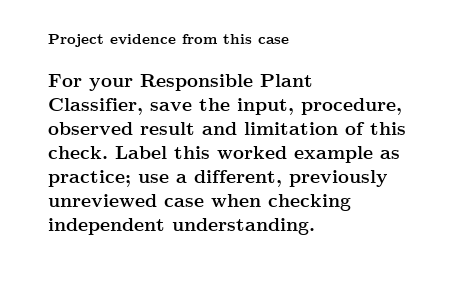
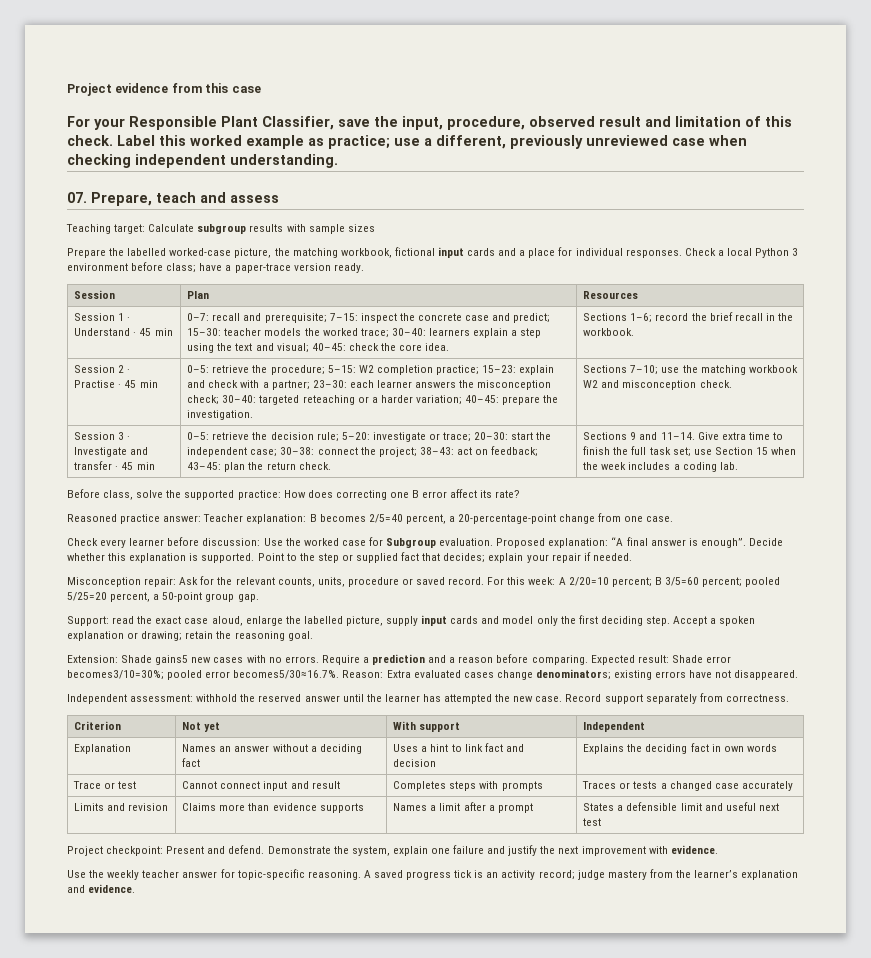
(315, 226) none -> [67,192,279,206] [66,224,375,234] [67,247,799,258] [67,262,364,273] [74,290,116,299] [187,291,210,299] [583,291,639,299] [74,313,131,321] [74,328,173,336] [187,313,551,323] [187,328,542,338] [187,343,450,353] [583,312,793,323] [583,328,635,336] [74,365,131,373] [74,380,158,388] [187,365,555,375] [187,380,552,390] [187,395,559,405] [187,410,254,420] [583,365,798,375] [583,380,732,390] [74,432,131,440] [74,447,149,457] [74,461,155,470] [187,432,552,442] [187,446,539,457] [187,462,331,472] [583,432,783,440] [583,446,797,457] [583,462,738,472] [67,489,521,500] [67,513,674,524] [67,537,783,548] [67,552,632,563] [67,576,781,587] [67,592,259,602] [67,615,756,626] [67,631,313,641] [67,654,731,665] [67,669,799,680] [67,693,789,704] [74,721,122,730] [182,722,221,732] [393,721,461,732] [583,722,646,732] [74,744,132,754] [182,744,362,754] [182,758,201,767] [393,743,524,752] [393,759,437,767] [583,743,777,754] [73,781,137,789] [182,781,340,791] [393,781,543,791] [582,781,793,791] [74,803,169,811] [182,803,364,813] [393,802,533,813] [583,802,779,811] [583,818,602,826] [67,845,718,856] [67,869,799,880] [67,884,136,893] // 07. Prepare, teach and assess // Teaching target: Calculate subgroup results with sample sizes // Prepare the labelled worked-case picture, the matching workbook, fictional input cards and a place for individual responses. Check a local Python 3 environment before class; have a paper-trace version ready. // Session | Plan | Resources // Session 1 · Understand · 45 min | 0–7: recall and prerequisite; 7–15: inspect the concrete case and predict; 15–30: teacher models the worked trace; 30–40: learners explain a step using the text and visual; 40–45: check the core idea. | Sections 1–6; record the brief recall in the workbook. // Session 2 · Practise · 45 min | 0–5: retrieve the procedure; 5–15: W2 completion practice; 15–23: explain and check with a partner; 23–30: each learner answers the misconception check; 30–40: targeted reteaching or a harder variation; 40–45: prepare the investigation. | Sections 7–10; use the matching workbook W2 and misconception check. // Session 3 · Investigate and transfer · 45 min | 0–5: retrieve the decision rule; 5–20: investigate or trace; 20–30: start the independent case; 30–38: connect the project; 38–43: act on feedback; 43–45: plan the return check. | Sections 9 and 11–14. Give extra time to finish the full task set; use Section 15 when the week includes a coding lab. // Before class, solve the supported practice: How does correcting one B error affect its rate? // Reasoned practice answer: Teacher explanation: B becomes 2/5=40 percent, a 20-percentage-point change from one case. // Check every learner before discussion: Use the worked case for Subgroup evaluation. Proposed explanation: “A final answer is enough”. Decide whether this explanation is supported. Point to the step or supplied fact that decides; explain your repair if needed. // Misconception repair: Ask for the relevant counts, units, procedure or saved record. For this week: A 2/20=10 percent; B 3/5=60 percent; pooled 5/25=20 percent, a 50-point group gap. // Support: read the exact case aloud, enlarge the labelled picture, supply input cards and model only the first deciding step. Accept a spoken explanation or drawing; retain the reasoning goal. // Extension: Shade gains5 new cases with no errors. Require a prediction and a reason before comparing. Expected result: Shade error becomes3/10=30%; pooled error becomes5/30≈16.7%. Reason: Extra evaluated cases change denominators; existing errors have not disappeared. // Independent assessment: withhold the reserved answer until the learner has attempted the new case. Record support separately from correctness. // Criterion | Not yet | With support | Independent // Explanation | Names an answer without a deciding fact | Uses a hint to link fact and decision | Explains the deciding fact in own words // Trace or test | Cannot connect input and result | Completes steps with prompts | Traces or tests a changed case accurately // Limits and revision | Claims more than evidence supports | Names a limit after a prompt | States a defensible limit and useful next test // Project checkpoint: Present and defend. Demonstrate the system, explain one failure and justify the next improvement with evidence. // Use the weekly teacher answer for topic-specific reasoning. A saved progress tick is an activity record; judge mastery from the learner’s explanation and evidence.

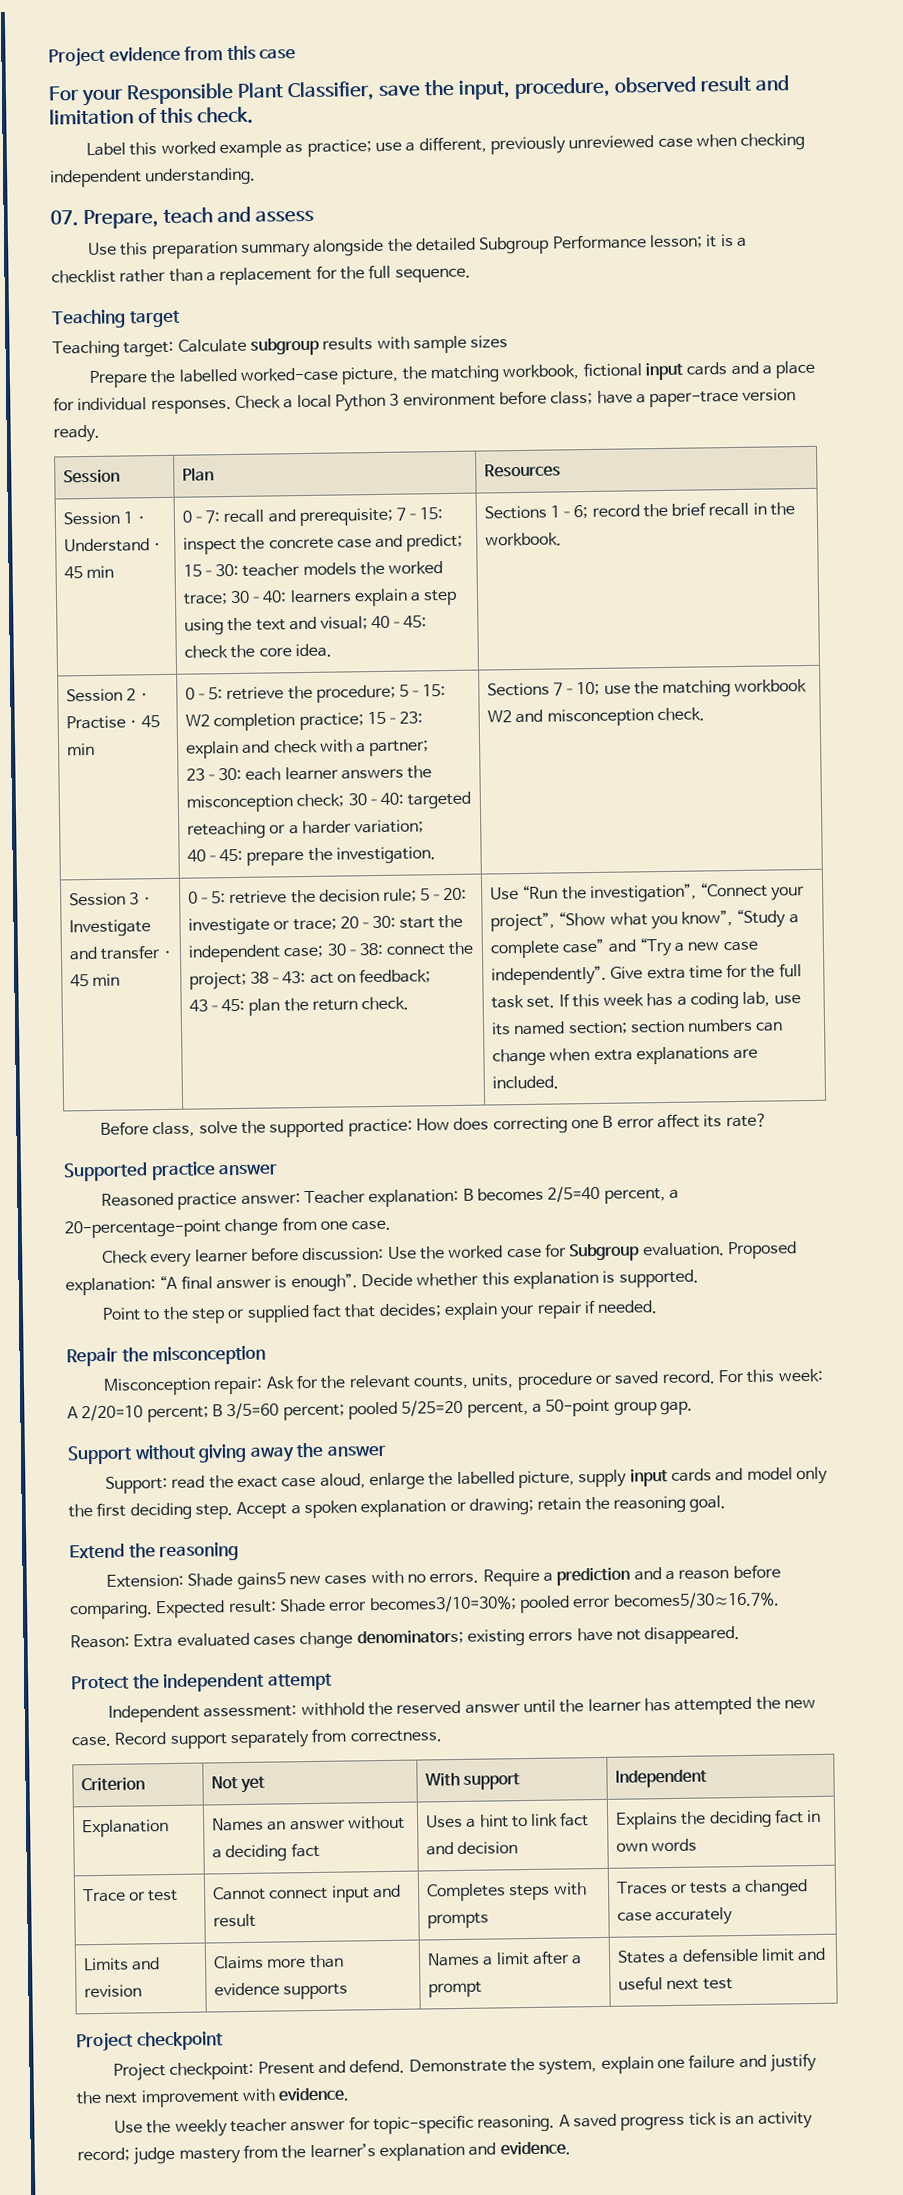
(113, 140) none -> (254, 115) //
(279, 199) none -> [88,233,748,260] [51,264,471,286] [51,309,181,329] // Use this preparation summary alongside the detailed Subgroup Performance lesson; it is a checklist rather than a replacement for the full sequence. // Teaching target
[583,432,695,440] Sections 9 and 11–14. -> [489,882,806,904] [489,909,799,932] [489,937,758,959] [490,965,607,986] Use “Run the investigation”, “Connect your project”, “Show what you know”, “Study a complete case” and “Try a new case independently”.
[772,432,783,440] [583,446,611,455] to finish -> [726,963,749,979] for
[672,447,797,457] [583,462,738,472] set; use Section 15 when the week includes a coding lab. -> [526,991,801,1010] [490,1018,784,1036] [491,1046,759,1067] [491,1075,559,1090] set. If this week has a coding lab, use its named section; section numbers can change when extra explanations are included.
(521, 494) none -> [63,1161,279,1182] // Supported practice answer
(255, 558) none -> (699, 1278) //
(632, 557) none -> [66,1345,267,1367] // Repair the misconception
(259, 598) none -> [67,1442,386,1465] // Support without giving away the answer
(313, 636) none -> [69,1542,240,1562] // Extend the reasoning
(340, 674) none -> (780, 1600) //
(799, 675) none -> [71,1672,333,1693] // Protect the independent attempt
(602, 822) none -> [76,2031,224,2052] // Project checkpoint

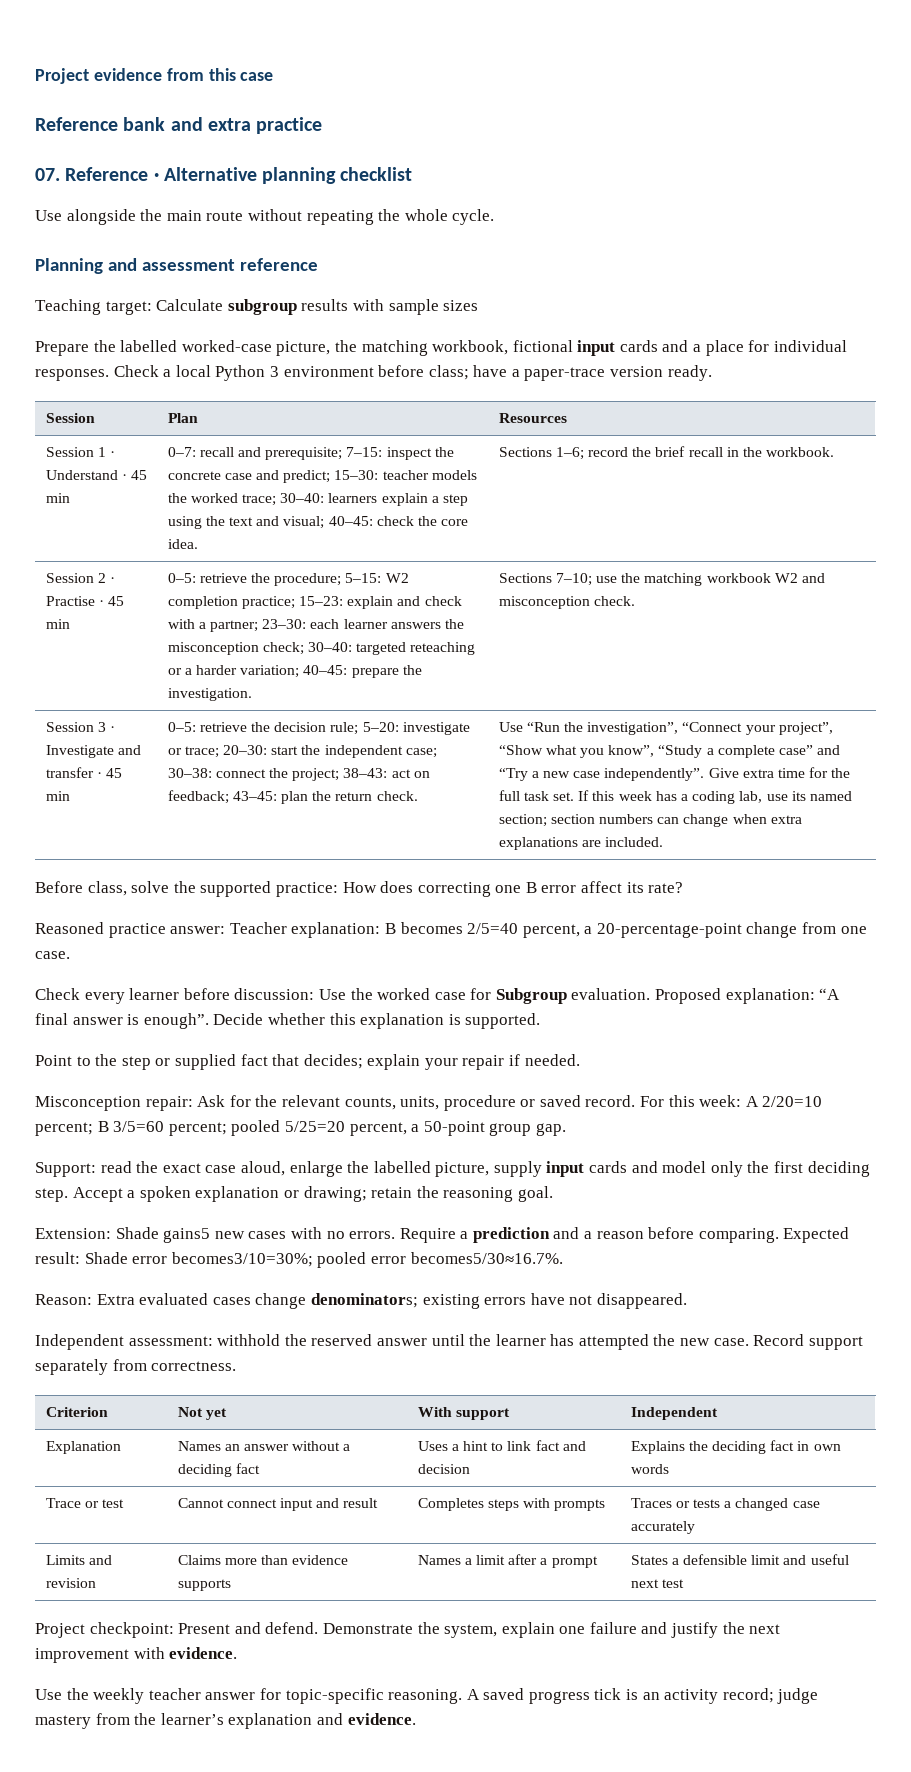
[48,75,789,107] [49,106,254,125] [86,132,806,159] [50,167,257,188] [50,206,314,230] [88,233,748,260] [51,264,471,286] [51,309,181,329] For your Responsible Plant Classifier, save the input, procedure, observed result and limitation of this check. // Label this worked example as practice; use a different, previously unreviewed case when checking independent understanding. // 07. Prepare, teach and assess // Use this preparation summary alongside the detailed Subgroup Performance lesson; it is a checklist rather than a replacement for the full sequence. // Teaching target -> [35,117,323,134] [35,167,413,184] [35,209,495,225] [35,258,318,274] Reference bank and extra practice // 07. Reference · Alternative planning checklist // Use alongside the main route without repeating the whole cycle. // Planning and assessment reference
[63,1161,279,1182] // Supported practice answer -> (684, 887) none
[66,1345,267,1367] // Repair the misconception -> (580, 1060) none
[67,1442,386,1465] // Support without giving away the answer -> (566, 1129) none
[69,1542,240,1562] // Extend the reasoning -> (553, 1194) none
[71,1672,333,1693] // Protect the independent attempt -> (687, 1301) none
[76,2031,224,2052] // Project checkpoint -> (684, 1583) none

